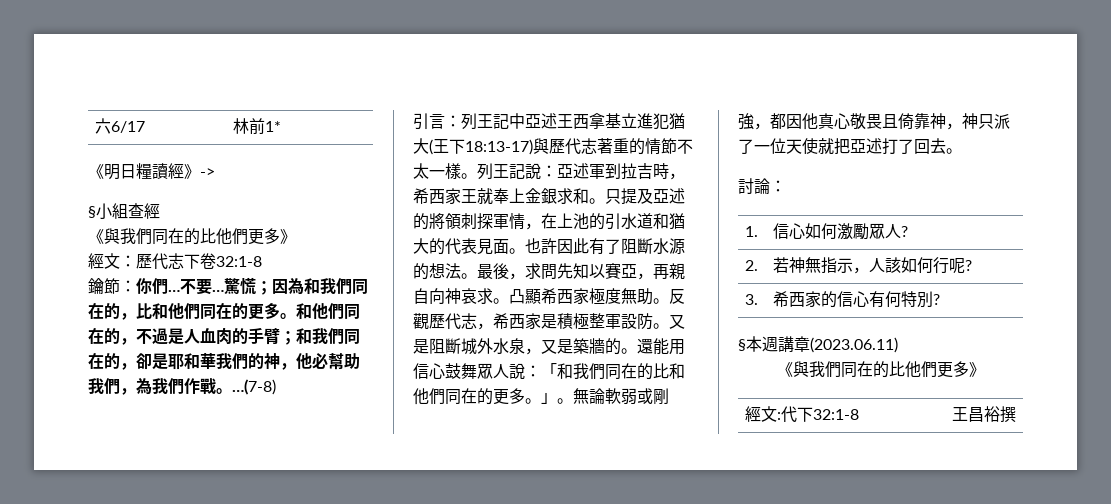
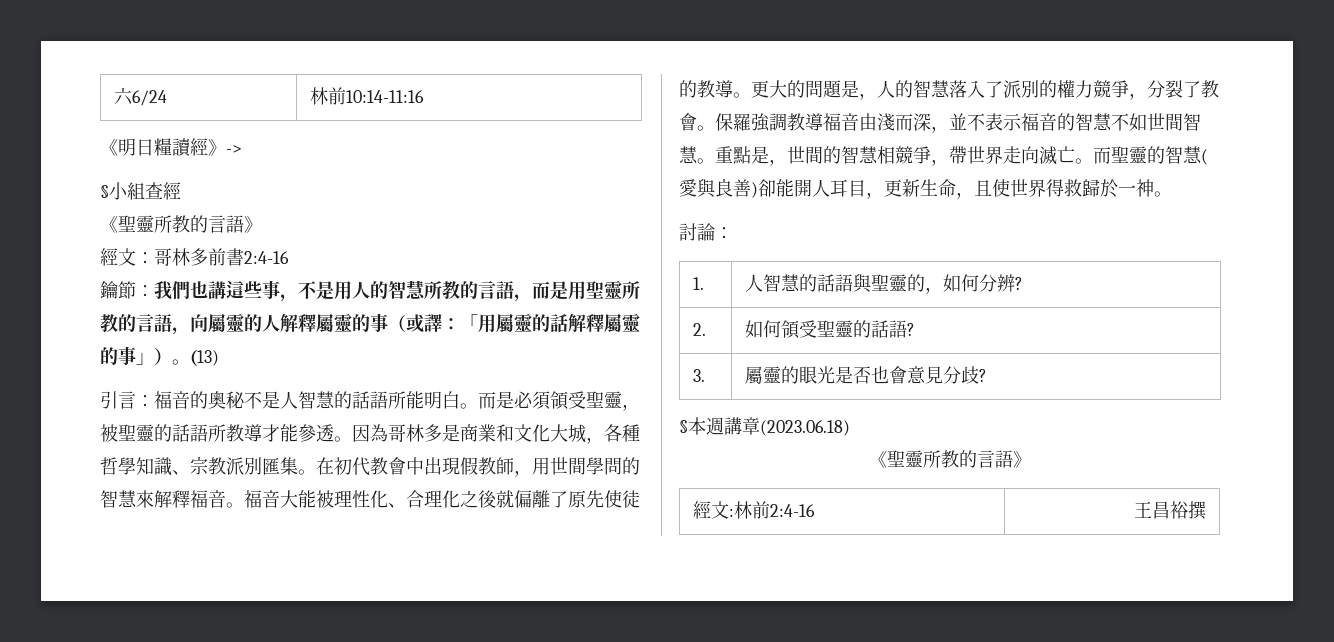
[111,121,146,133] [233,118,282,135] 6/17 | 林前1* -> [132,90,168,106] [310,87,425,105] 6/24 | 林前10:14-11:16
[104,228,296,245] [88,253,262,270] [88,277,368,295] [88,302,360,320] [88,327,360,345] [88,352,360,370] [88,378,276,395] [413,113,685,130] [413,138,693,155] [413,163,685,180] [413,188,685,205] [413,213,685,230] [413,238,685,255] [413,263,685,280] [413,288,685,305] [413,313,685,330] [413,338,685,355] [413,363,685,380] [413,388,669,405] [738,113,1010,130] [738,138,962,155] [738,178,786,194] [745,226,759,237] [773,223,909,240] [745,260,759,271] [773,257,973,274] [745,294,759,305] [773,291,934,308] 與我們同在的比他們更多》 // 經文：歷代志下卷32:1-8 // 鑰節：你們…不要…驚慌；因為和我們同在的，比和他們同在的更多。和他們同在的，不過是人血肉的手臂；和我們同在的，卻是耶和華我們的神，他必幫助我們，為我們作戰。…(7-8) // 引言：列王記中亞述王西拿基立進犯猶大(王下18:13-17)與歷代志著重的情節不太一樣。列王記說：亞述軍到拉吉時，希西家王就奉上金銀求和。只提及亞述的將領刺探軍情，在上池的引水道和猶大的代表見面。也許因此有了阻斷水源的想法。最後，求問先知以賽亞，再親自向神哀求。凸顯希西家極度無助。反觀歷代志，希西家是積極整軍設防。又是阻斷城外水泉，又是築牆的。還能用信心鼓舞眾人說：「和我們同在的比和他們同在的更多。」。無論軟弱或剛強，都因他真心敬畏且倚靠神，神只派了一位天使就把亞述打了回去。 // 討論： // 1. | 信心如何激勵眾人? // 2. | 若神無指示，人該如何行呢? // 3. | 希西家的信心有何特別 -> [118,215,262,233] [100,248,289,266] [100,280,640,302] [100,313,640,335] [100,346,219,366] [100,391,640,411] [100,424,640,444] [100,456,640,477] [100,490,640,508] [679,80,1219,100] [679,113,1201,133] [679,146,1208,166] [679,178,1172,199] [679,223,733,241] [693,277,705,290] [745,273,1024,294] [693,323,707,336] [745,320,916,339] [693,369,706,382] [745,366,980,384] 聖靈所教的言語》 // 經文：哥林多前書2:4-16 // 鑰節：我們也講這些事，不是用人的智慧所教的言語，而是用聖靈所教的言語，向屬靈的人解釋屬靈的事（或譯：「用屬靈的話解釋屬靈的事」）。(13) // 引言：福音的奧秘不是人智慧的話語所能明白。而是必須領受聖靈，被聖靈的話語所教導才能參透。因為哥林多是商業和文化大城，各種哲學知識、宗教派別匯集。在初代教會中出現假教師，用世間學問的智慧來解釋福音。福音大能被理性化、合理化之後就偏離了原先使徒的教導。更大的問題是，人的智慧落入了派別的權力競爭，分裂了教會。保羅強調教導福音由淺而深，並不表示福音的智慧不如世間智慧。重點是，世間的智慧相競爭，帶世界走向滅亡。而聖靈的智慧(愛與良善)卻能開人耳目，更新生命，且使世界得救歸於一神。 // 討論： // 1. | 人智慧的話語與聖靈的，如何分辨? // 2. | 如何領受聖靈的話語? // 3. | 屬靈的眼光是否也會意見分歧
[810,337,898,353] [776,361,985,378] [745,406,860,423] (2023.06.11) // 《與我們同在的比他們更多》 // 經文:代下32:1-8 -> [760,420,850,436] [869,450,1031,468] [693,501,816,519] (2023.06.18) // 《聖靈所教的言語》 // 經文:林前2:4-16

